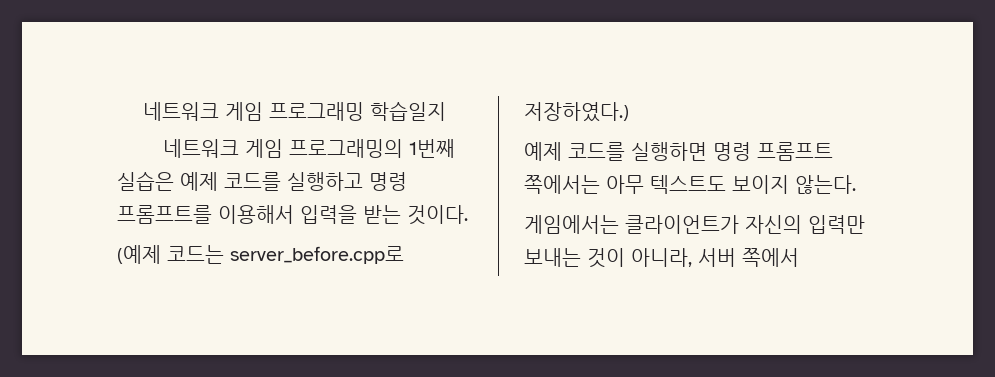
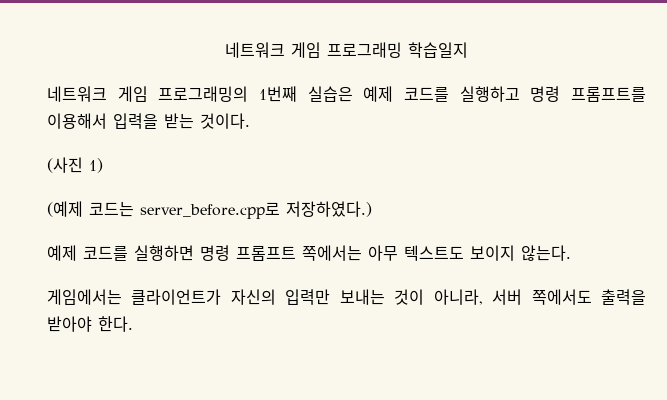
(468, 215) none -> [47,157,103,173] // (사진 1)
[742,248,799,267] 쪽에서 -> [531,289,647,305] [47,316,133,332] 쪽에서도 출력을 받아야 한다.

